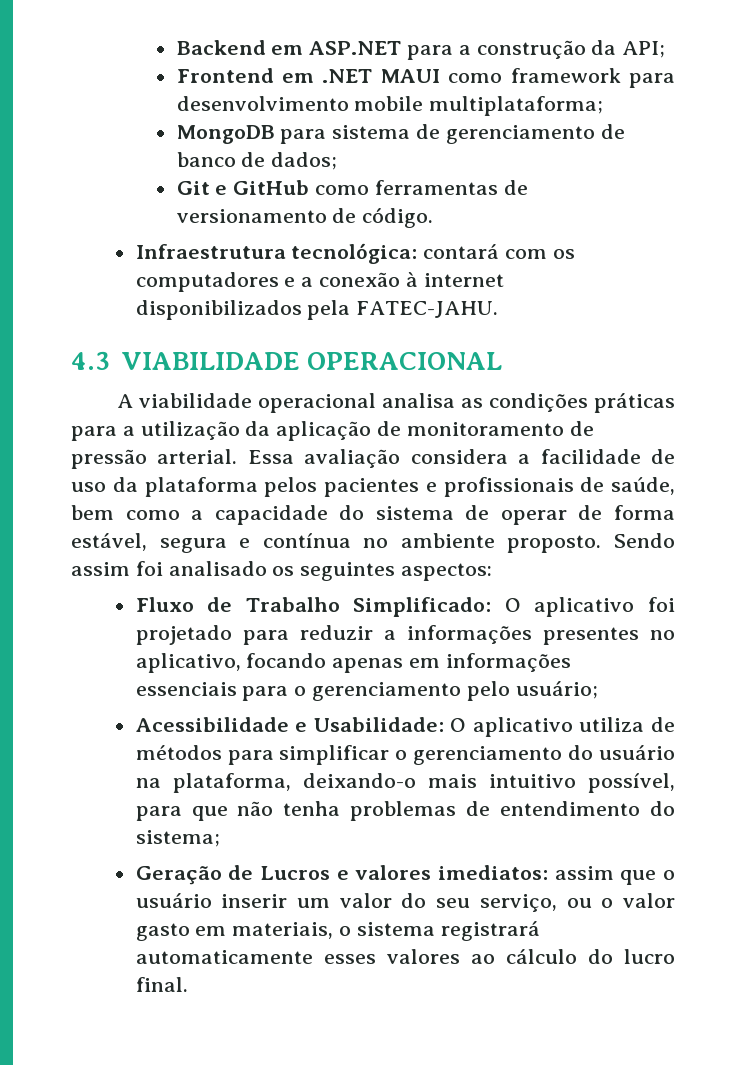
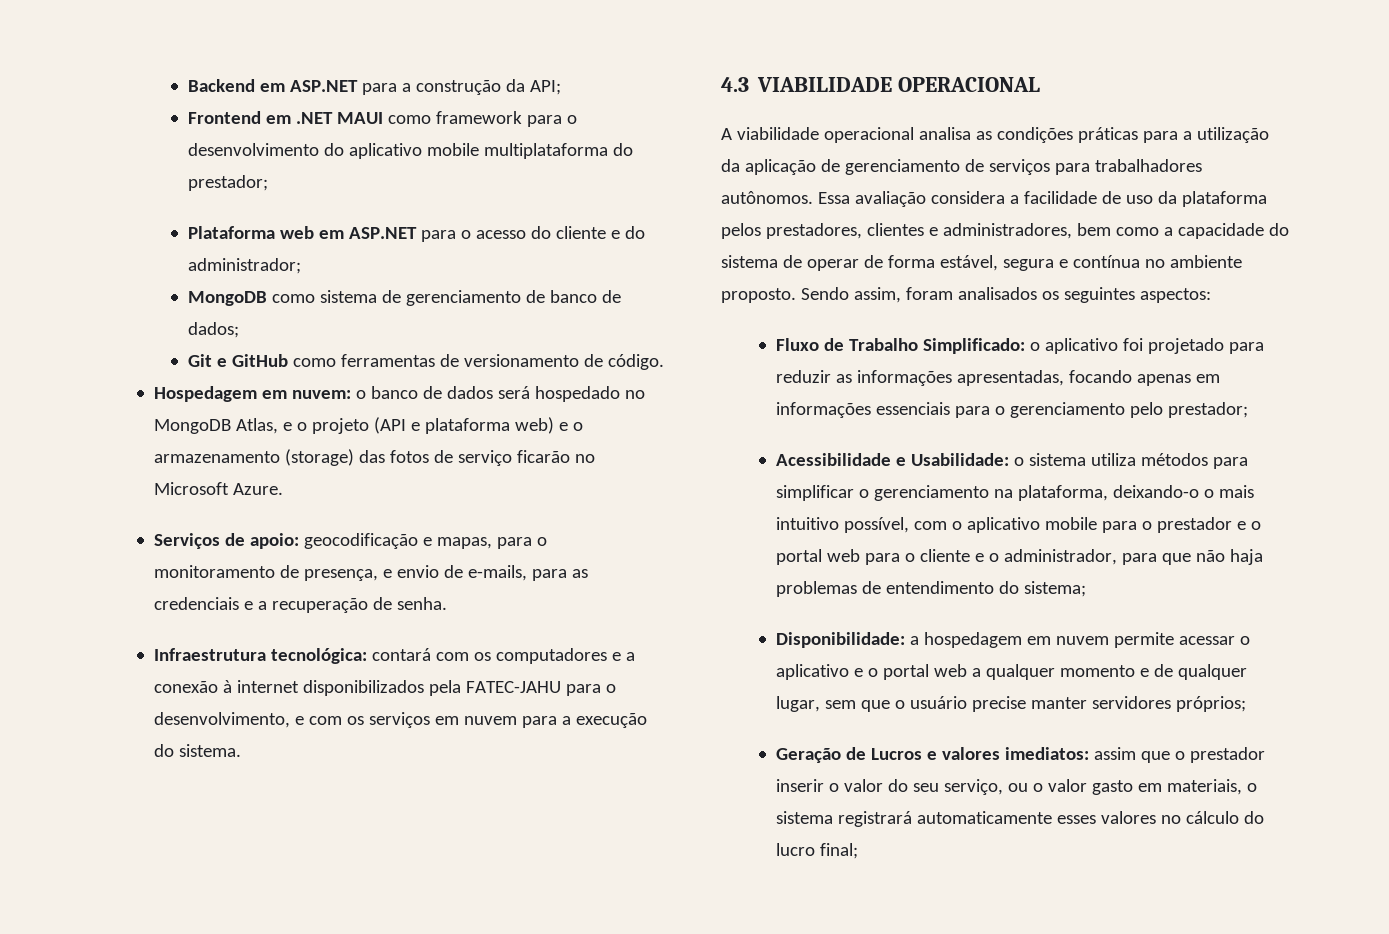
[176,96,604,116] [176,125,327,144] desenvolvimento mobile multiplataforma; // MongoDB para -> [566,115,577,124] [187,143,633,159] [187,175,268,191] [187,226,645,242] [187,258,301,274] [187,291,315,306] o desenvolvimento do aplicativo mobile multiplataforma do prestador; // Plataforma web em ASP.NET para o acesso do cliente e do administrador; // MongoDB como
(434, 217) none -> [153,386,645,402] [153,417,583,434] [153,449,595,466] [153,482,283,495] [153,533,547,549] [153,565,588,581] [153,597,447,613] // Hospedagem em nuvem: o banco de dados será hospedado no MongoDB Atlas, e o projeto (API e plataforma web) e o armazenamento (storage) das fotos de serviço ficarão no Microsoft Azure. // Serviços de apoio: geocodificação e mapas, para o monitoramento de presença, e envio de e-mails, para as credenciais e a recuperação de senha.
[356,301,499,318] FATEC-JAHU. -> [465,681,616,696] [153,712,647,728] [153,744,241,757] FATEC-JAHU para o desenvolvimento, e com os serviços em nuvem para a execução do sistema.
[406,421,594,436] [71,449,238,469] monitoramento de pressão arterial. -> [844,159,1202,175] [721,191,813,204] gerenciamento de serviços para trabalhadores autônomos.
[324,477,675,497] pacientes e profissionais de saúde, -> [765,223,1072,239] prestadores, clientes e administradores,
[71,561,267,576] assim foi analisado -> [853,287,1037,303] assim, foram analisados
[504,598,521,612] O -> [1029,342,1040,351] o
[383,625,675,645] [135,653,241,673] a informações presentes no aplicativo, -> [835,370,1064,386] as informações apresentadas,
[515,681,598,699] usuário; -> [1167,402,1248,418] prestador;
[450,717,675,737] O aplicativo utiliza de -> [1013,453,1136,466] o sistema utiliza
[568,745,675,760] do usuário -> (989, 493) none
(416, 780) none -> [1203,489,1214,498] o
(675, 783) none -> [913,517,1261,533] [775,549,1117,565] com o aplicativo mobile para o prestador e o portal web para o cliente e o administrador,
[283,801,341,816] tenha -> [1229,549,1263,565] haja
(220, 838) none -> [775,632,1250,648] [775,664,1247,680] [775,696,1246,712] // Disponibilidade: a hospedagem em nuvem permite acessar o aplicativo e o portal web a qualquer momento e de qualquer lugar, sem que o usuário precise manter servidores próprios;
[135,893,331,908] usuário inserir um -> [1189,747,1265,763] [775,779,839,792] prestador inserir o
[470,954,495,964] ao -> [1160,815,1181,824] no
[135,977,188,992] final. -> [819,843,858,859] final;

